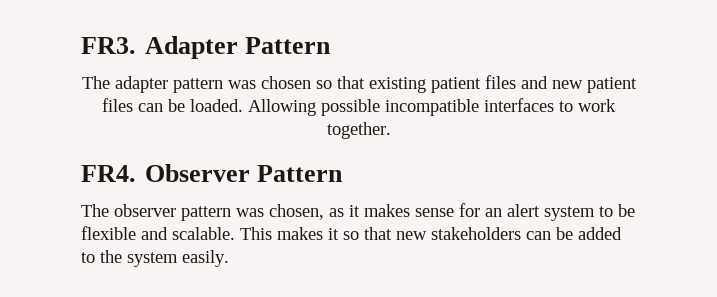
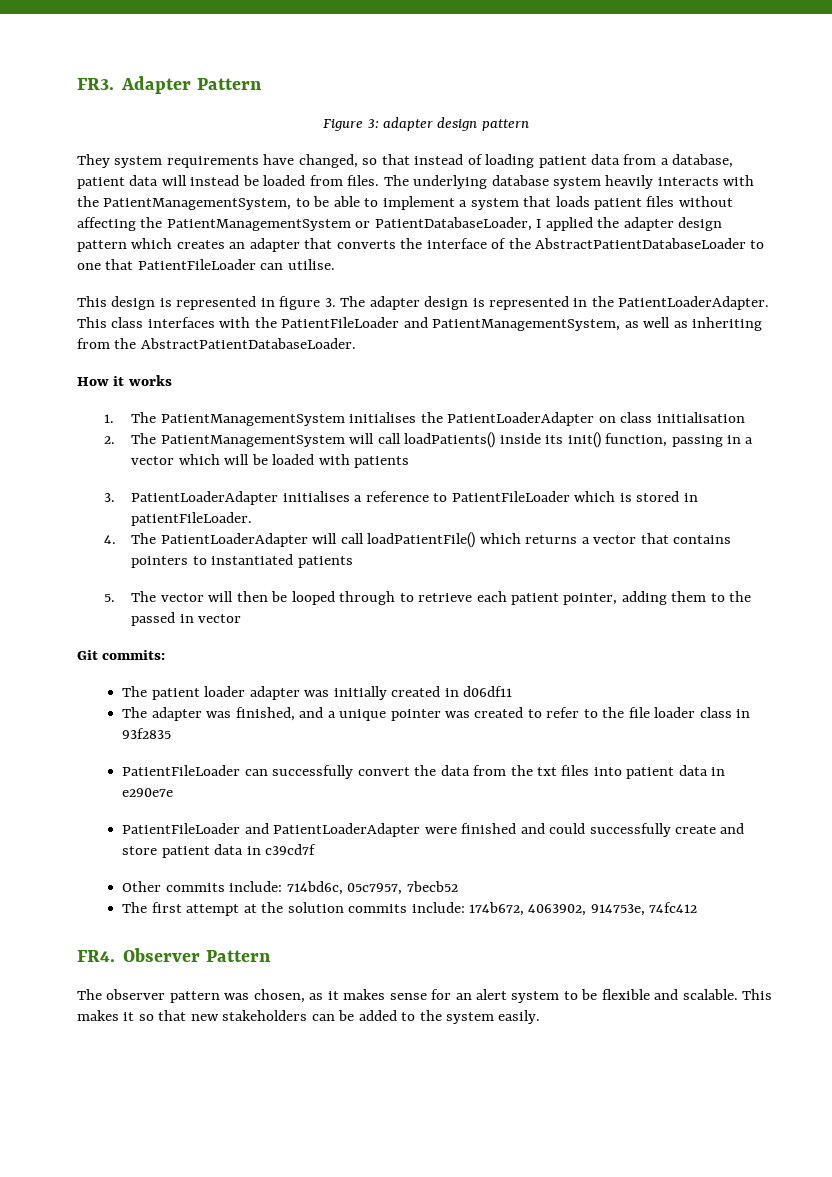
[81,75,637,93] [102,98,616,116] [326,122,391,139] The adapter pattern was chosen so that existing patient files and new patient files can be loaded. Allowing possible incompatible interfaces to work together. -> [323,117,529,131] [77,154,734,168] [77,175,755,189] [77,196,733,210] [77,217,723,231] [77,238,765,252] [77,259,335,270] [77,296,770,310] [77,317,763,331] [77,338,356,349] [77,375,172,386] [104,412,745,426] [104,432,754,448] [131,454,410,468] [104,491,698,505] [131,512,253,526] [104,532,732,548] [131,554,353,568] [104,591,752,605] [131,612,242,626] [77,650,166,660] [122,686,513,700] [122,707,751,721] [122,728,172,739] [122,765,726,779] [122,788,174,797] [122,823,745,837] [122,844,317,858] [122,881,458,895] [122,902,698,916] Figure 3: adapter design pattern // They system requirements have changed, so that instead of loading patient data from a database, patient data will instead be loaded from files. The underlying database system heavily interacts with the PatientManagementSystem, to be able to implement a system that loads patient files without affecting the PatientManagementSystem or PatientDatabaseLoader, I applied the adapter design pattern which creates an adapter that converts the interface of the AbstractPatientDatabaseLoader to one that PatientFileLoader can utilise. // This design is represented in figure 3. The adapter design is represented in the PatientLoaderAdapter. This class interfaces with the PatientFileLoader and PatientManagementSystem, as well as inheriting from the AbstractPatientDatabaseLoader. // How it works // 1. The PatientManagementSystem initialises the PatientLoaderAdapter on class initialisation // 2. The PatientManagementSystem will call loadPatients() inside its init() function, passing in a vector which will be loaded with patients // 3. PatientLoaderAdapter initialises a reference to PatientFileLoader which is stored in patientFileLoader. // 4. The PatientLoaderAdapter will call loadPatientFile() which returns a vector that contains pointers to instantiated patients // 5. The vector will then be looped through to retrieve each patient pointer, adding them to the passed in vector // Git commits: // The patient loader adapter was initially created in d06df11 // The adapter was finished, and a unique pointer was created to refer to the file loader class in 93f2835 // PatientFileLoader can successfully convert the data from the txt files into patient data in e290e7e // PatientFileLoader and PatientLoaderAdapter were finished and could successfully create and store patient data in c39cd7f // Other commits include: 714bd6c, 05c7957, 7becb52 // The first attempt at the solution commits include: 174b672, 4063902, 914753e, 74fc412

